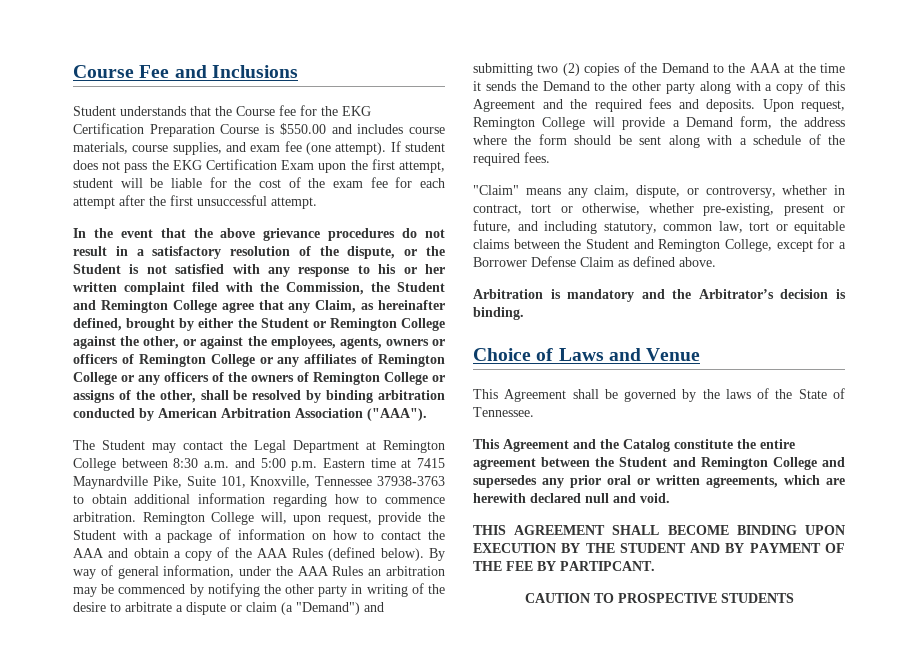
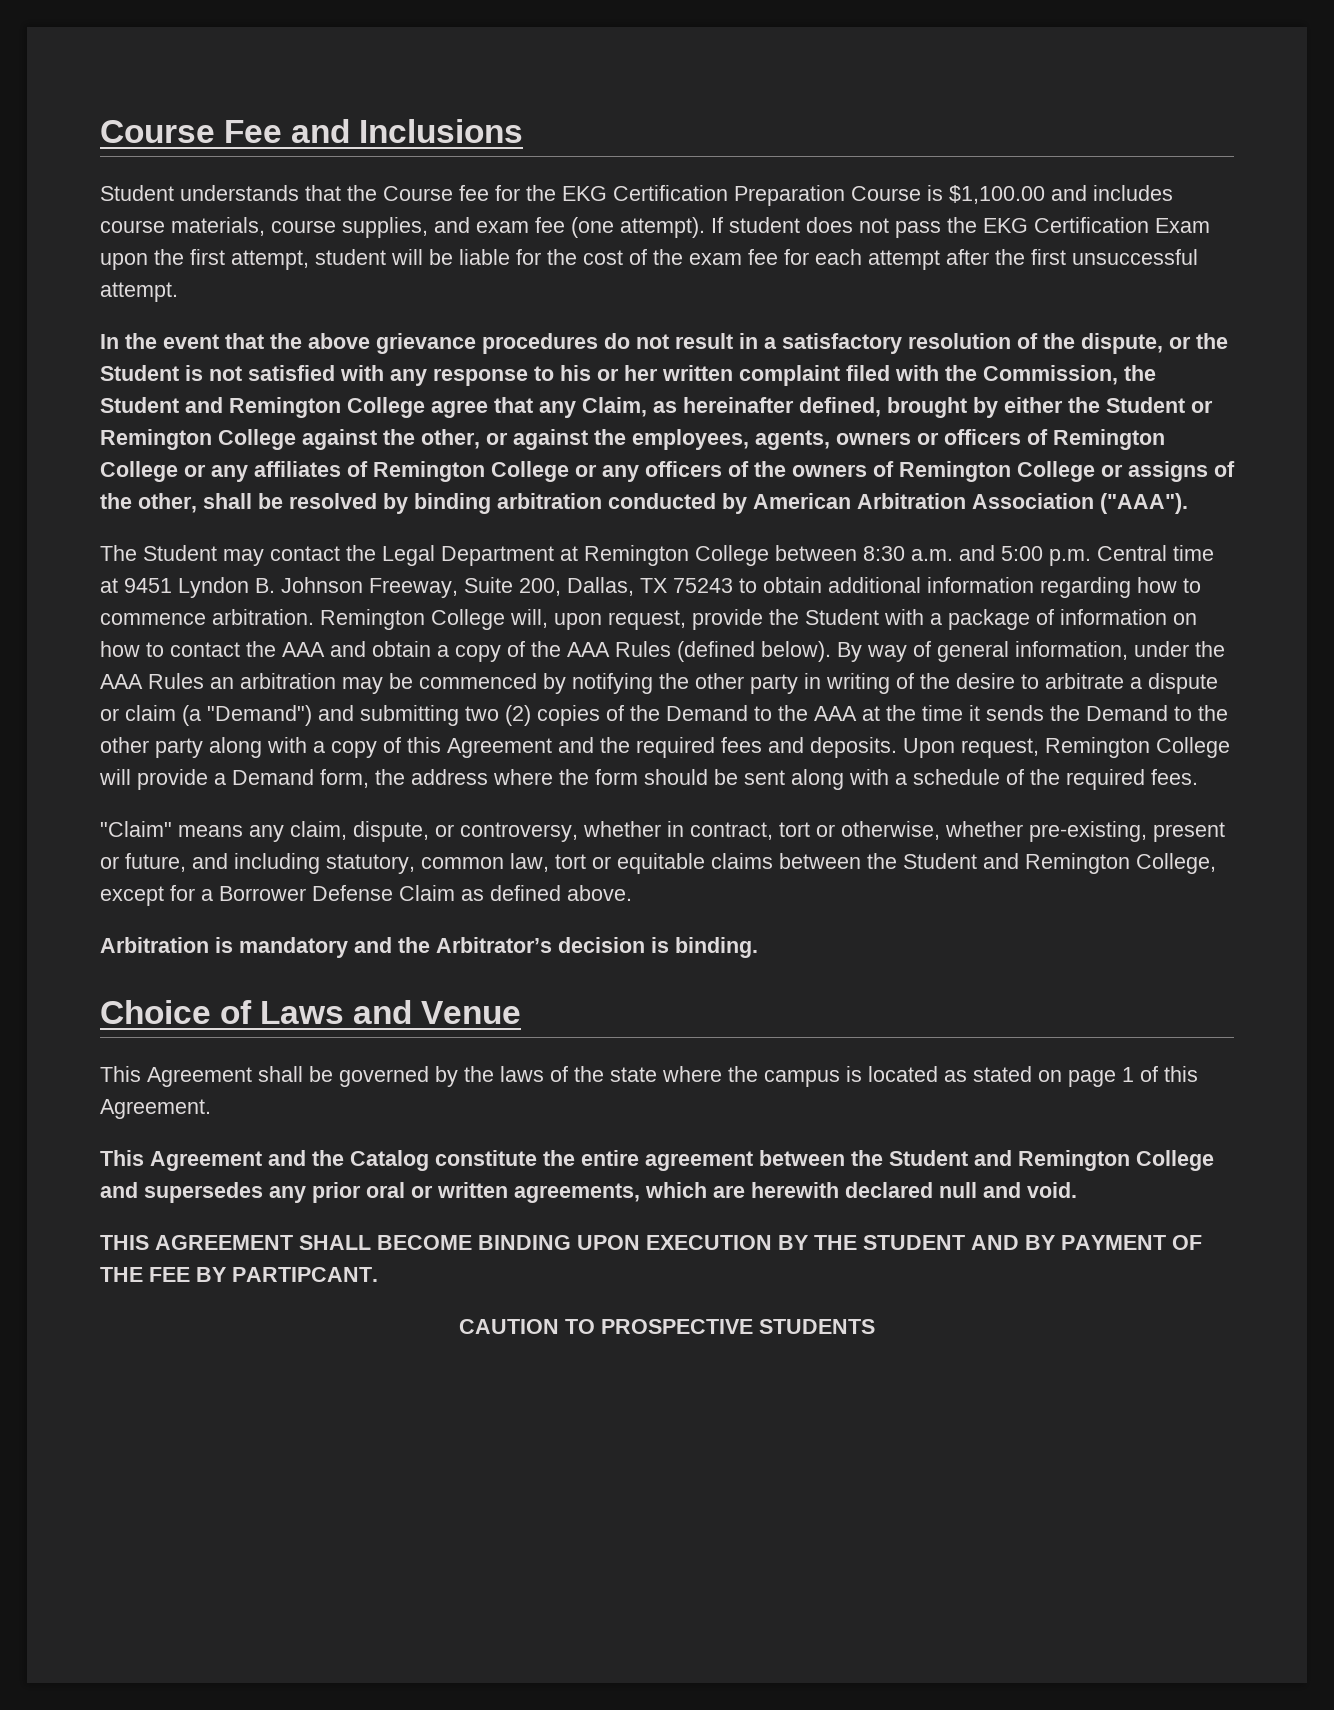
[279,123,326,135] $550.00 -> [949,185,1045,204] $1,100.00
[322,458,365,468] Eastern -> [1097,545,1167,561] Central
[416,458,445,468] [73,476,445,489] 7415 Maynardville Pike, Suite 101, Knoxville, Tennessee 37938-3763 -> [124,577,733,598] 9451 Lyndon B. Johnson Freeway, Suite 200, Dallas, TX 75243
[798,388,845,399] [473,407,534,417] State of Tennessee. -> [610,1066,1198,1087] [100,1099,211,1119] state where the campus is located as stated on page 1 of this Agreement.

